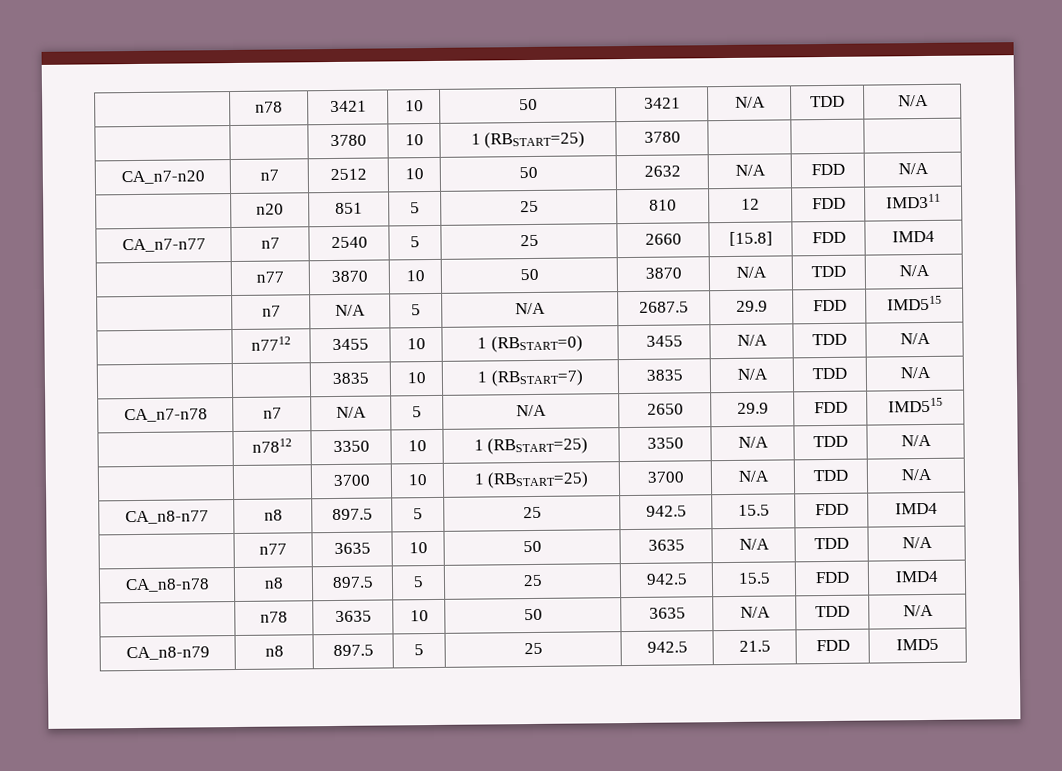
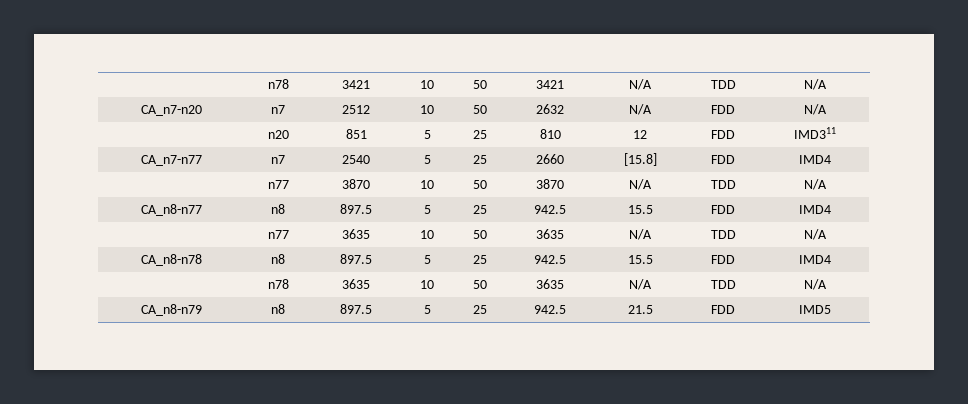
[329,134,367,147] [404,134,424,146] [470,131,586,149] [643,131,681,143] // | | 3780 | 10 | 1 (RBSTART=25) | 3780 | | | -> (827, 84) none
[261,305,281,317] [335,304,366,316] [411,304,421,316] [514,302,546,315] [639,301,689,313] [735,300,768,312] [812,299,847,312] [887,295,942,311] [251,336,291,351] [331,338,369,351] [406,338,426,350] [477,335,583,353] [645,335,683,347] [736,334,768,346] [812,333,847,346] [899,332,931,345] [331,372,369,385] [406,372,426,384] [477,369,584,387] [645,369,683,381] [736,368,768,380] [812,367,847,380] [899,366,931,379] [123,408,208,423] [262,407,282,419] [336,406,367,418] [412,406,422,418] [515,404,547,417] [646,403,684,415] [736,402,769,414] [813,401,848,414] [888,397,943,413] [252,438,292,453] [332,440,370,453] [407,440,427,452] [473,437,589,455] [646,437,684,449] [737,436,769,448] [813,435,848,448] [900,434,932,447] [332,474,371,487] [407,474,428,486] [473,471,590,489] [646,471,684,483] [737,470,769,482] [813,469,848,482] [900,468,932,481] // | n7 | N/A | 5 | N/A | 2687.5 | 29.9 | FDD | IMD515 // | n7712 | 3455 | 10 | 1 (RBSTART=0) | 3455 | N/A | TDD | N/A // | | 3835 | 10 | 1 (RBSTART=7) | 3835 | N/A | TDD | N/A // CA_n7-n78 | n7 | N/A | 5 | N/A | 2650 | 29.9 | FDD | IMD515 // | n7812 | 3350 | 10 | 1 (RBSTART=25) | 3350 | N/A | TDD | N/A // | | 3700 | 10 | 1 (RBSTART=25) | 3700 | N/A | TDD | N/A -> (827, 184) none

